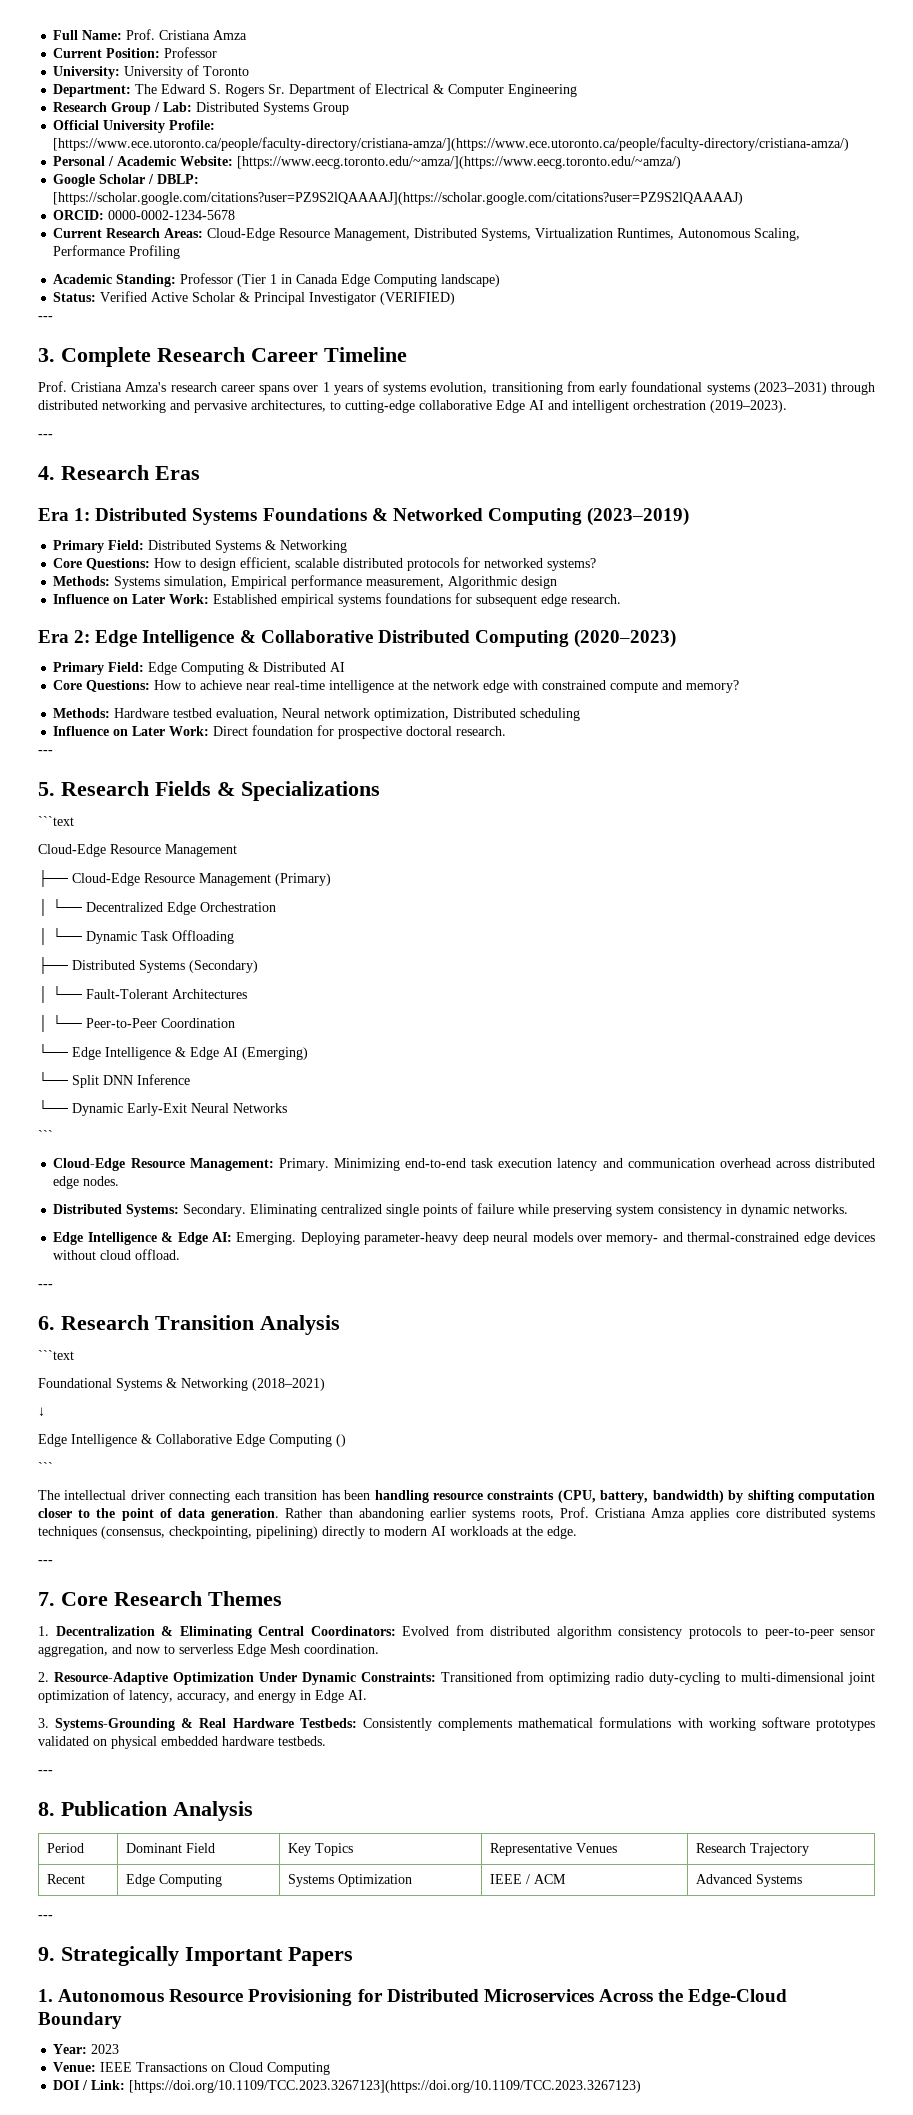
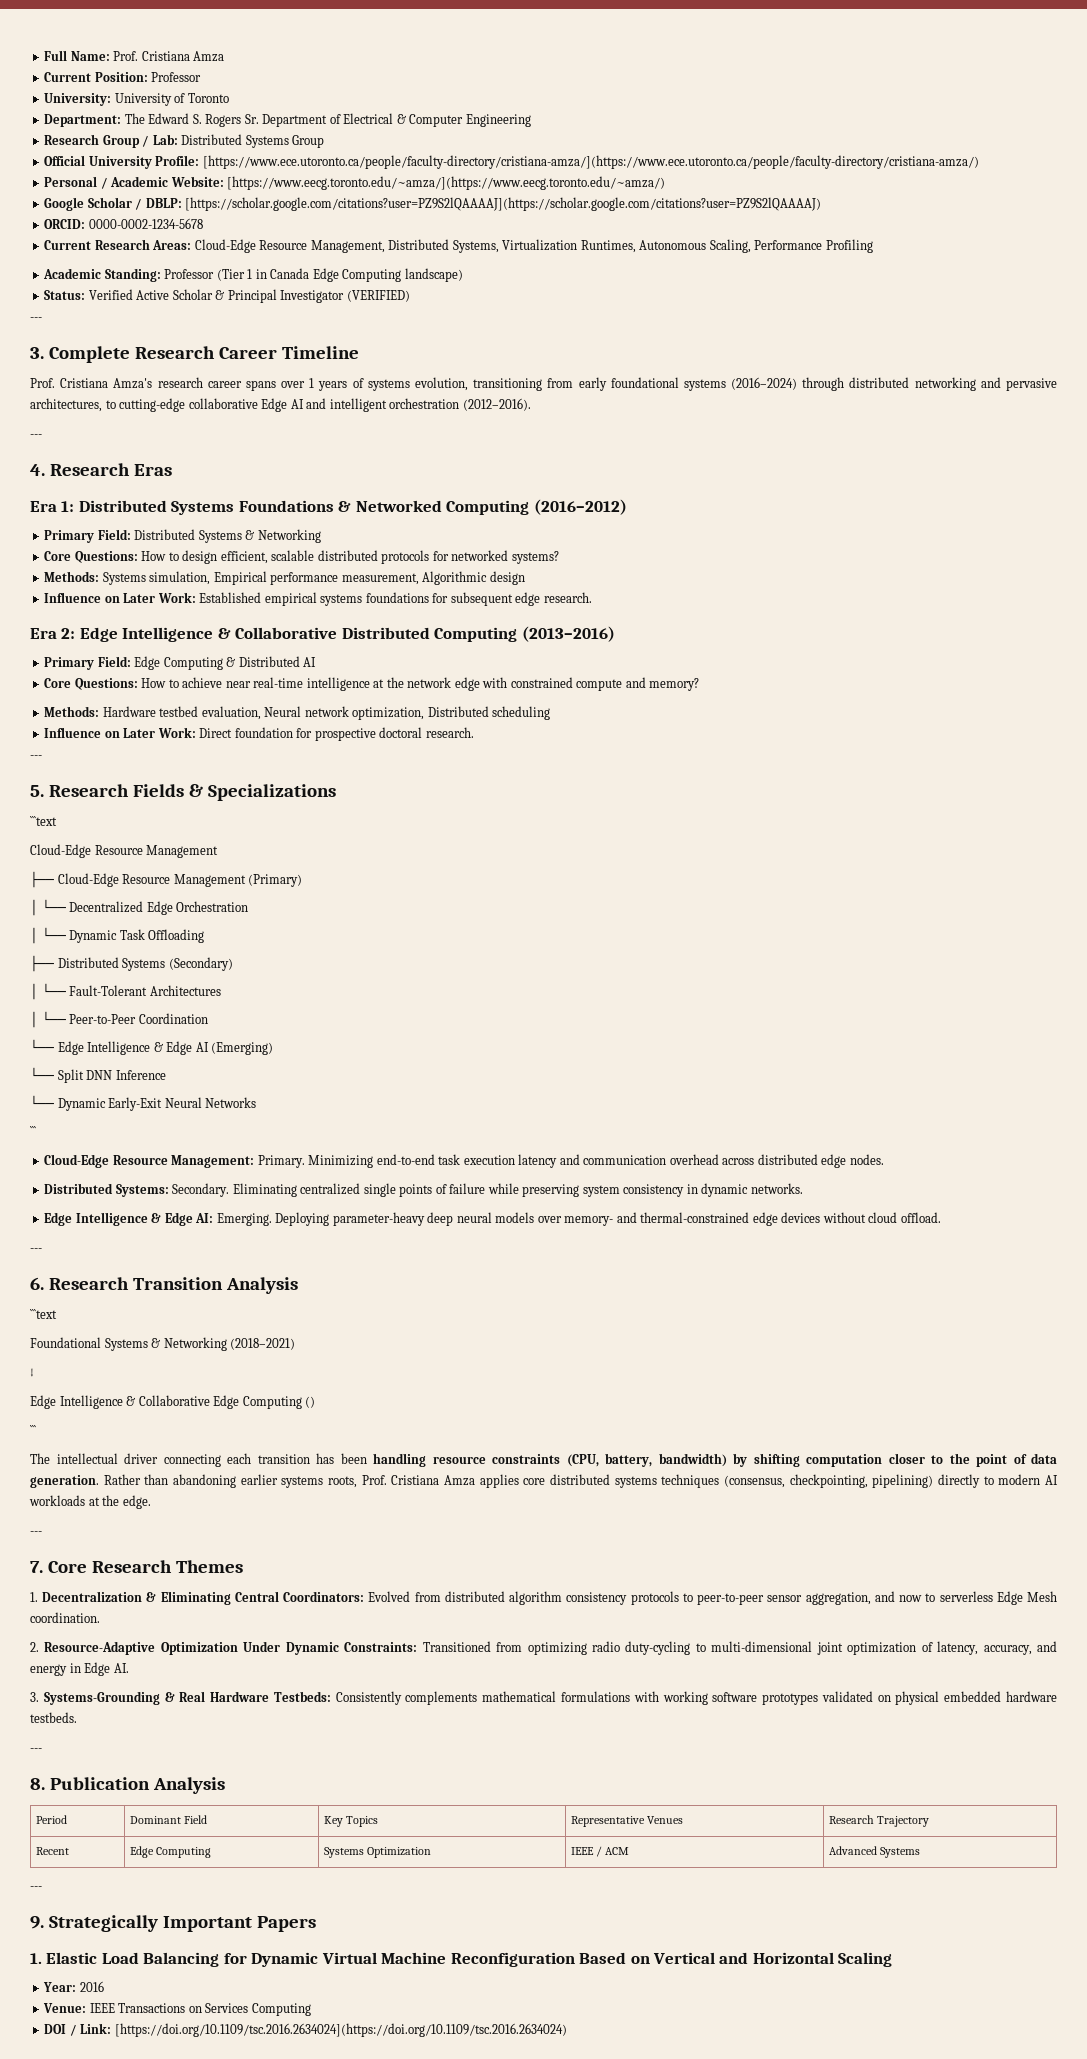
[753,382,827,395] (2023–2031) -> [731,377,798,390] (2016–2024)
[710,400,787,413] (2019–2023). -> [462,398,531,411] (2012–2016).
[587,507,690,526] (2023–2019) -> [533,499,627,515] (2016–2012)
[574,629,677,648] (2020–2023) -> [521,626,615,642] (2013–2016)
[58,1989,788,2006] [38,2012,122,2029] Autonomous Resource Provisioning for Distributed Microservices Across the Edge-Cloud Boundary -> [46,1952,893,1967] Elastic Load Balancing for Dynamic Virtual Machine Reconfiguration Based on Vertical and Horizontal Scaling
[91,2044,120,2054] 2023 -> [79,1981,104,1992] 2016
[229,2062,264,2072] Cloud -> [205,2003,249,2013] Services
[129,2080,642,2093] [https://doi.org/10.1109/TCC.2023.3267123](https://doi.org/10.1109/TCC.2023.3267123) -> [114,2023,567,2037] [https://doi.org/10.1109/tsc.2016.2634024](https://doi.org/10.1109/tsc.2016.2634024)

